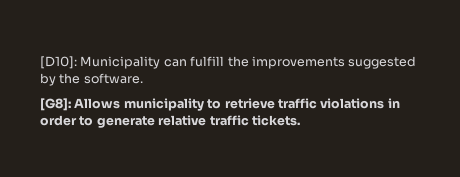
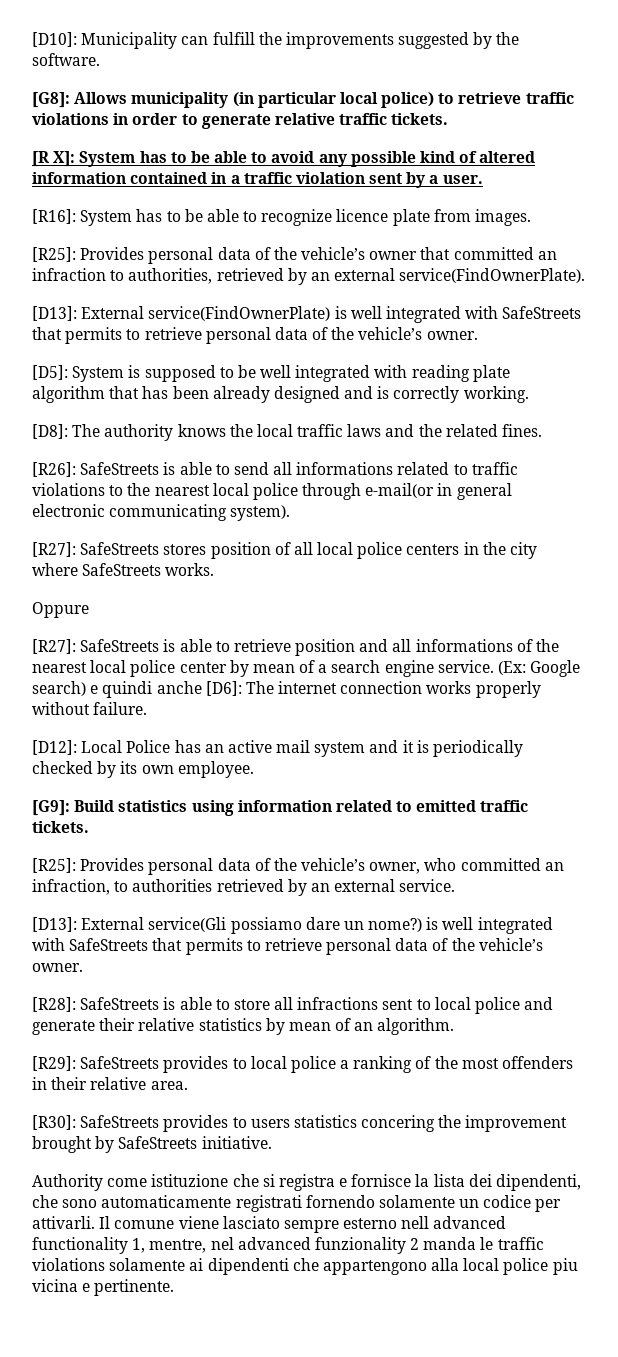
(204, 104) none -> [232,92,435,108] (in particular local police)
(300, 120) none -> [32,151,536,167] [32,172,483,188] [32,209,532,226] [32,247,557,264] [32,268,586,285] [32,306,582,323] [32,327,478,344] [32,365,510,382] [32,386,529,403] [32,424,543,441] [32,462,518,477] [32,483,512,500] [32,504,291,521] [32,542,538,559] [32,563,215,576] [32,602,89,618] [32,639,560,656] [32,660,581,677] [32,681,541,698] [32,702,148,715] [32,740,524,757] [32,761,254,778] [32,800,529,816] [32,821,89,833] [32,858,564,875] [32,879,456,896] [32,917,553,934] [32,938,543,955] [32,963,83,972] [32,997,554,1014] [32,1018,455,1035] [32,1056,574,1073] [32,1077,188,1090] [32,1115,568,1132] [32,1136,272,1153] [32,1174,582,1191] [32,1195,562,1212] [32,1216,507,1233] [32,1237,544,1254] [32,1258,578,1275] [32,1279,175,1296] // [R X]: System has to be able to avoid any possible kind of altered information contained in a traffic violation sent by a user. // [R16]: System has to be able to recognize licence plate from images. // [R25]: Provides personal data of the vehicle’s owner that committed an infraction to authorities, retrieved by an external service(FindOwnerPlate). // [D13]: External service(FindOwnerPlate) is well integrated with SafeStreets that permits to retrieve personal data of the vehicle’s owner. // [D5]: System is supposed to be well integrated with reading plate algorithm that has been already designed and is correctly working. // [D8]: The authority knows the local traffic laws and the related fines. // [R26]: SafeStreets is able to send all informations related to traffic violations to the nearest local police through e-mail(or in general electronic communicating system). // [R27]: SafeStreets stores position of all local police centers in the city where SafeStreets works. // Oppure // [R27]: SafeStreets is able to retrieve position and all informations of the nearest local police center by mean of a search engine service. (Ex: Google search) e quindi anche [D6]: The internet connection works properly without failure. // [D12]: Local Police has an active mail system and it is periodically checked by its own employee. // [G9]: Build statistics using information related to emitted traffic tickets. // [R25]: Provides personal data of the vehicle’s owner, who committed an infraction, to authorities retrieved by an external service. // [D13]: External service(Gli possiamo dare un nome?) is well integrated with SafeStreets that permits to retrieve personal data of the vehicle’s owner. // [R28]: SafeStreets is able to store all infractions sent to local police and generate their relative statistics by mean of an algorithm. // [R29]: SafeStreets provides to local police a ranking of the most offenders in their relative area. // [R30]: SafeStreets provides to users statistics concering the improvement brought by SafeStreets initiative. // Authority come istituzione che si registra e fornisce la lista dei dipendenti, che sono automaticamente registrati fornendo solamente un codice per attivarli. Il comune viene lasciato sempre esterno nell advanced functionality 1, mentre, nel advanced funzionality 2 manda le traffic violations solamente ai dipendenti che appartengono alla local police piu vicina e pertinente.

